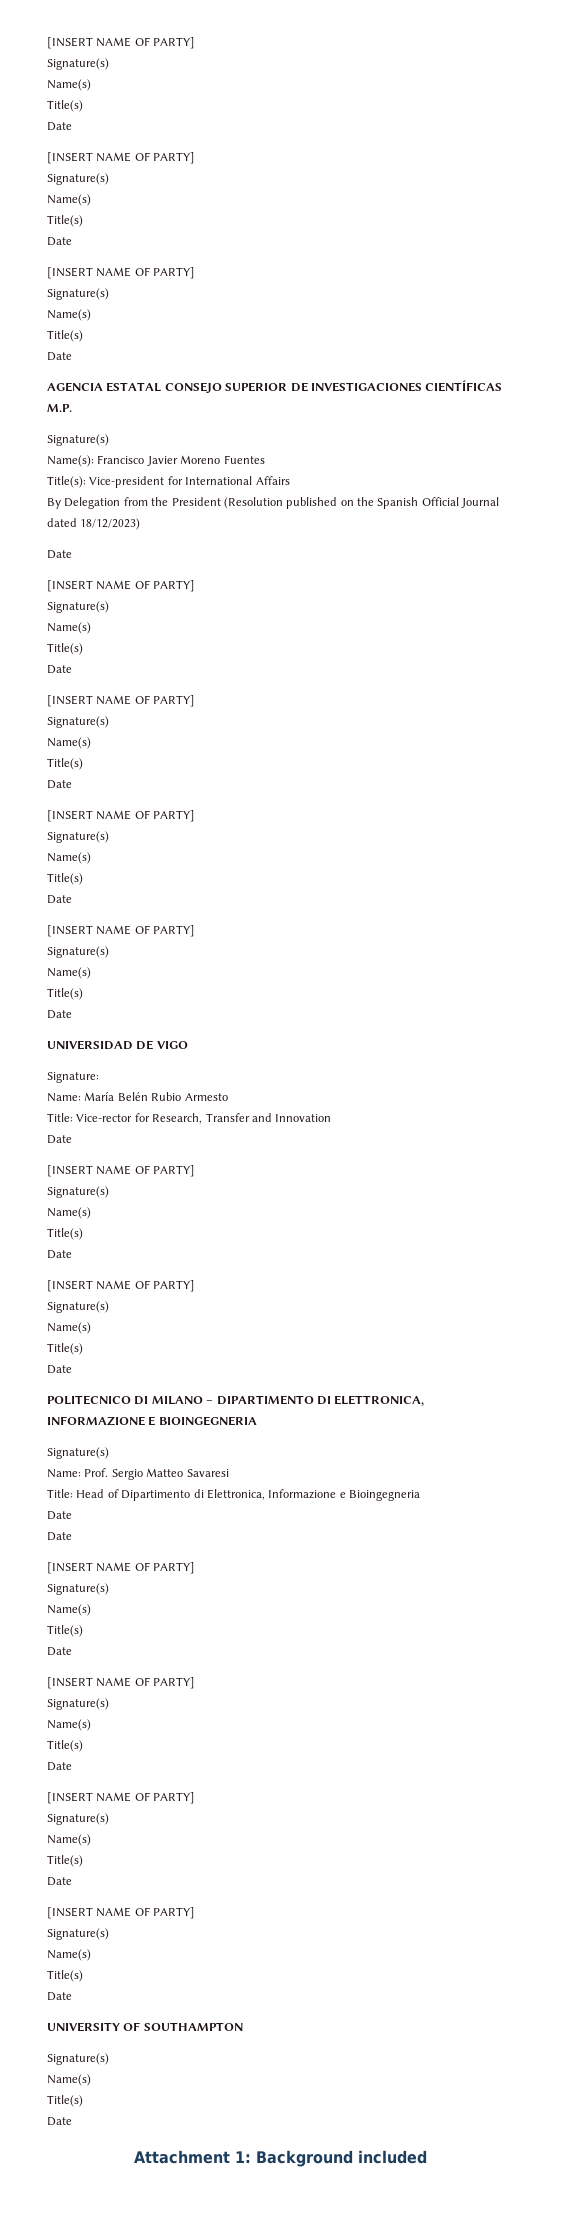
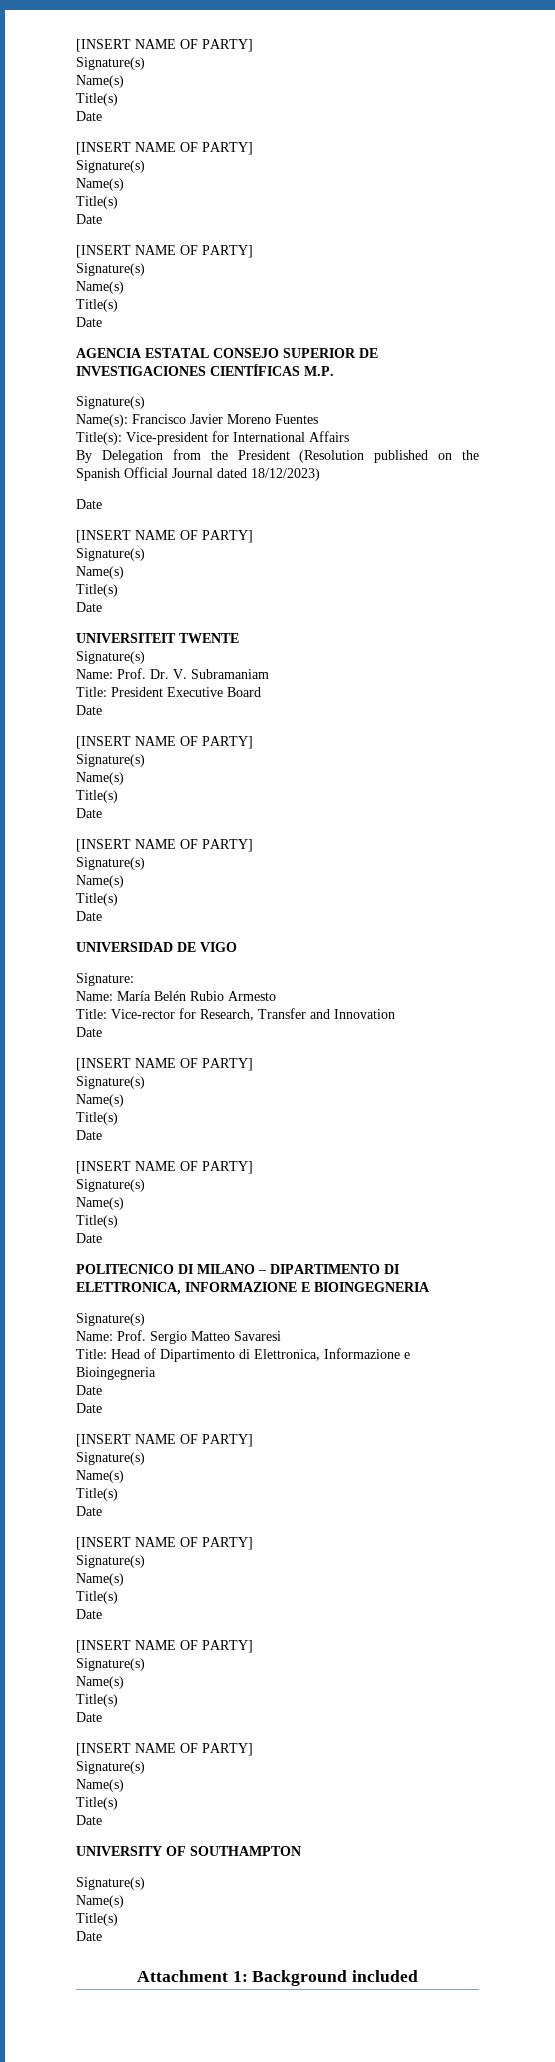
[47,695,196,707] [47,716,109,728] [47,737,91,749] [47,758,83,770] [INSERT NAME OF PARTY] // Signature(s) // Name(s) // Title(s) -> [76,633,239,643] [76,651,145,664] [76,668,269,679] [76,687,261,697] UNIVERSITEIT TWENTE // Signature(s) // Name: Prof. Dr. V. Subramaniam // Title: President Executive Board

